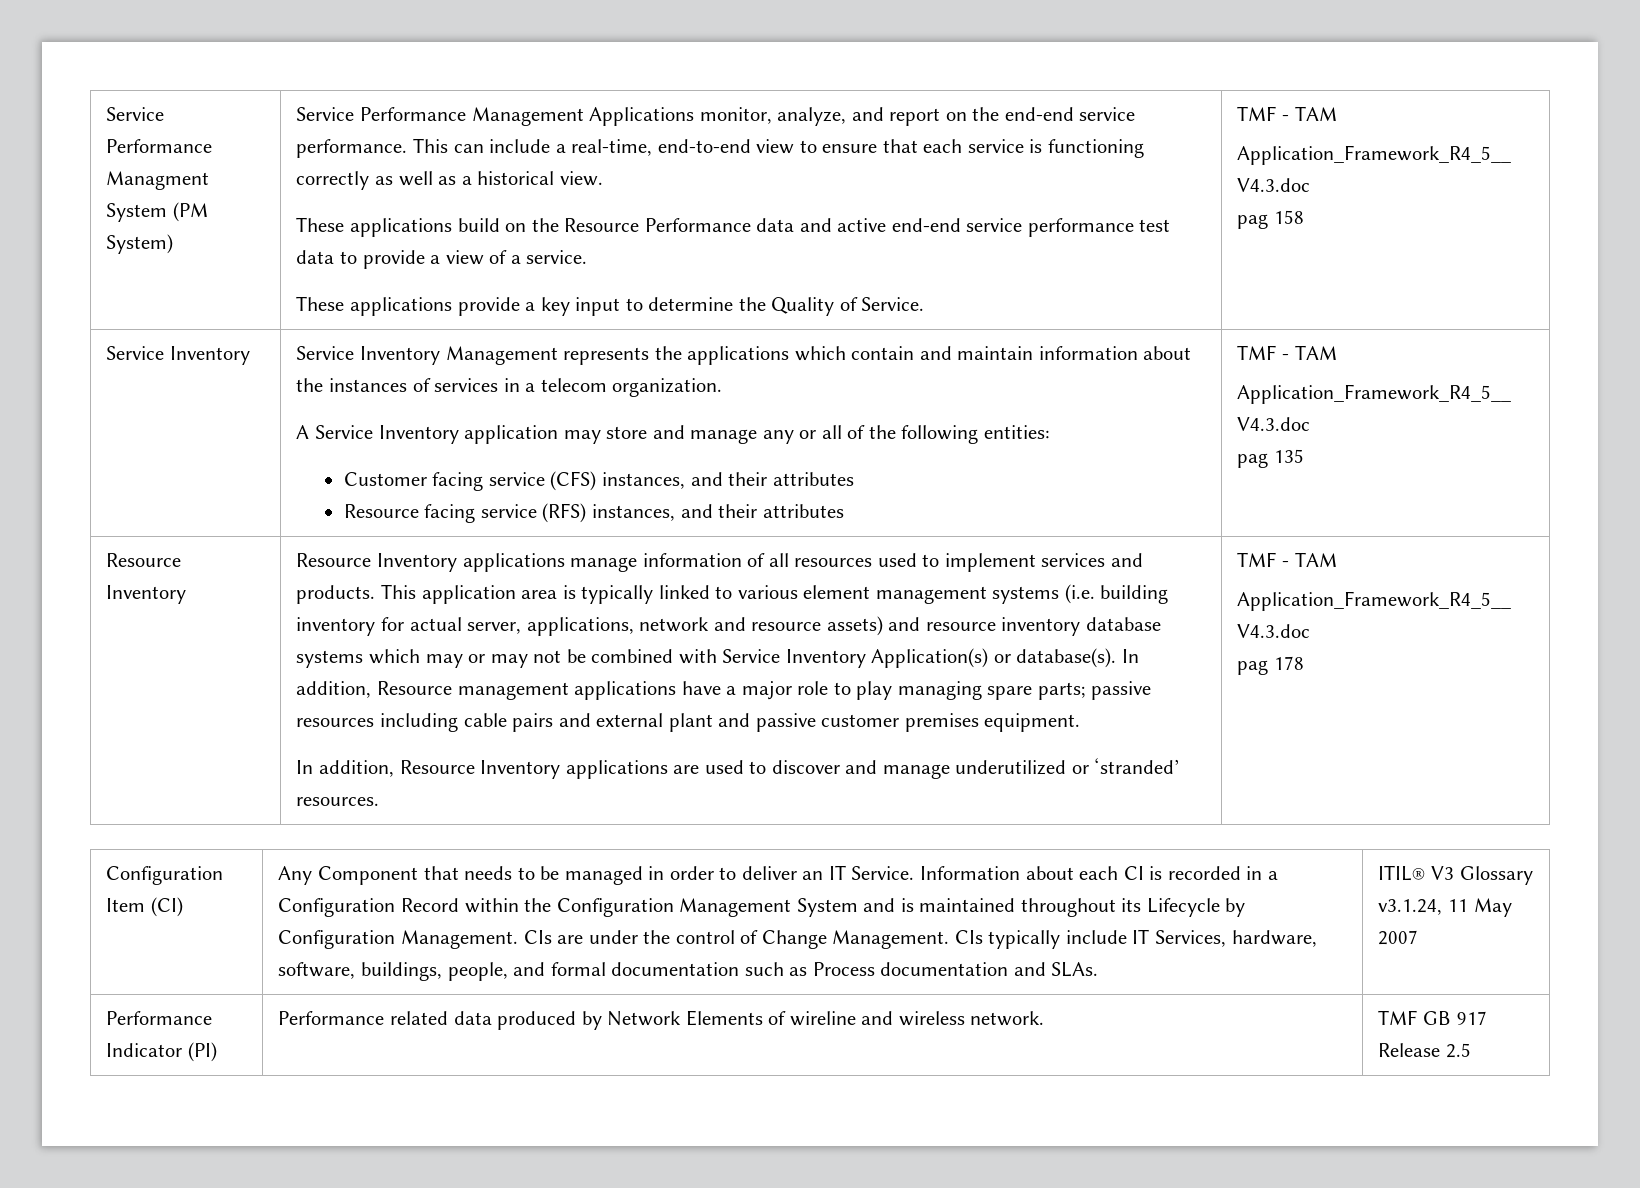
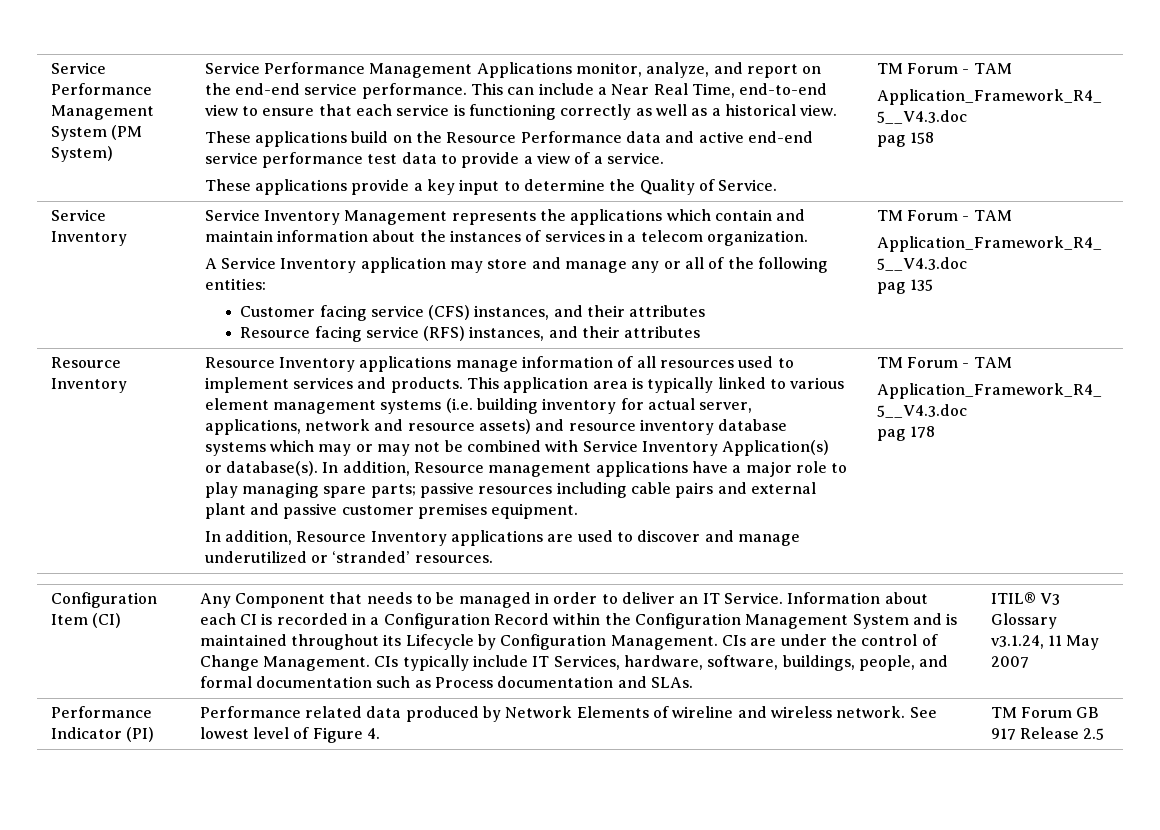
[106,107,165,121] [106,139,213,153] [106,171,210,190] Service Performance Managment -> [50,62,106,74] [50,83,152,95] [50,105,154,120] Service Performance Management
[571,139,653,156] real-time, -> [611,83,735,98] Near Real Time,
[1237,106,1277,121] TMF -> [876,63,959,74] TM Forum
[1237,345,1277,360] TMF -> [876,210,959,221] TM Forum
[1237,552,1277,567] TMF -> [876,357,959,368] TM Forum
[1378,1010,1418,1025] | TMF -> [909,707,937,718] [199,727,381,743] [990,707,1073,718] See lowest level of Figure 4. | TM Forum

